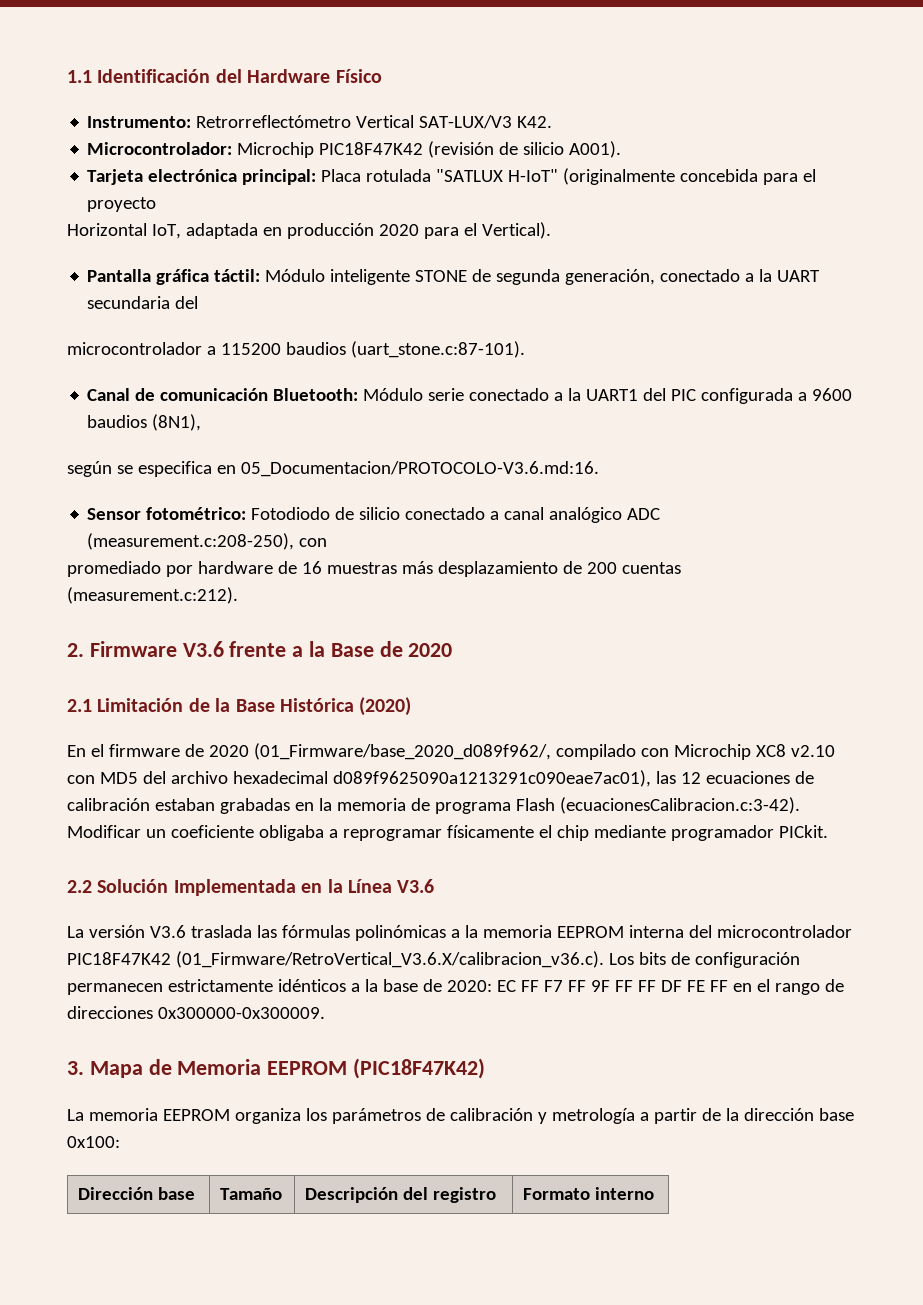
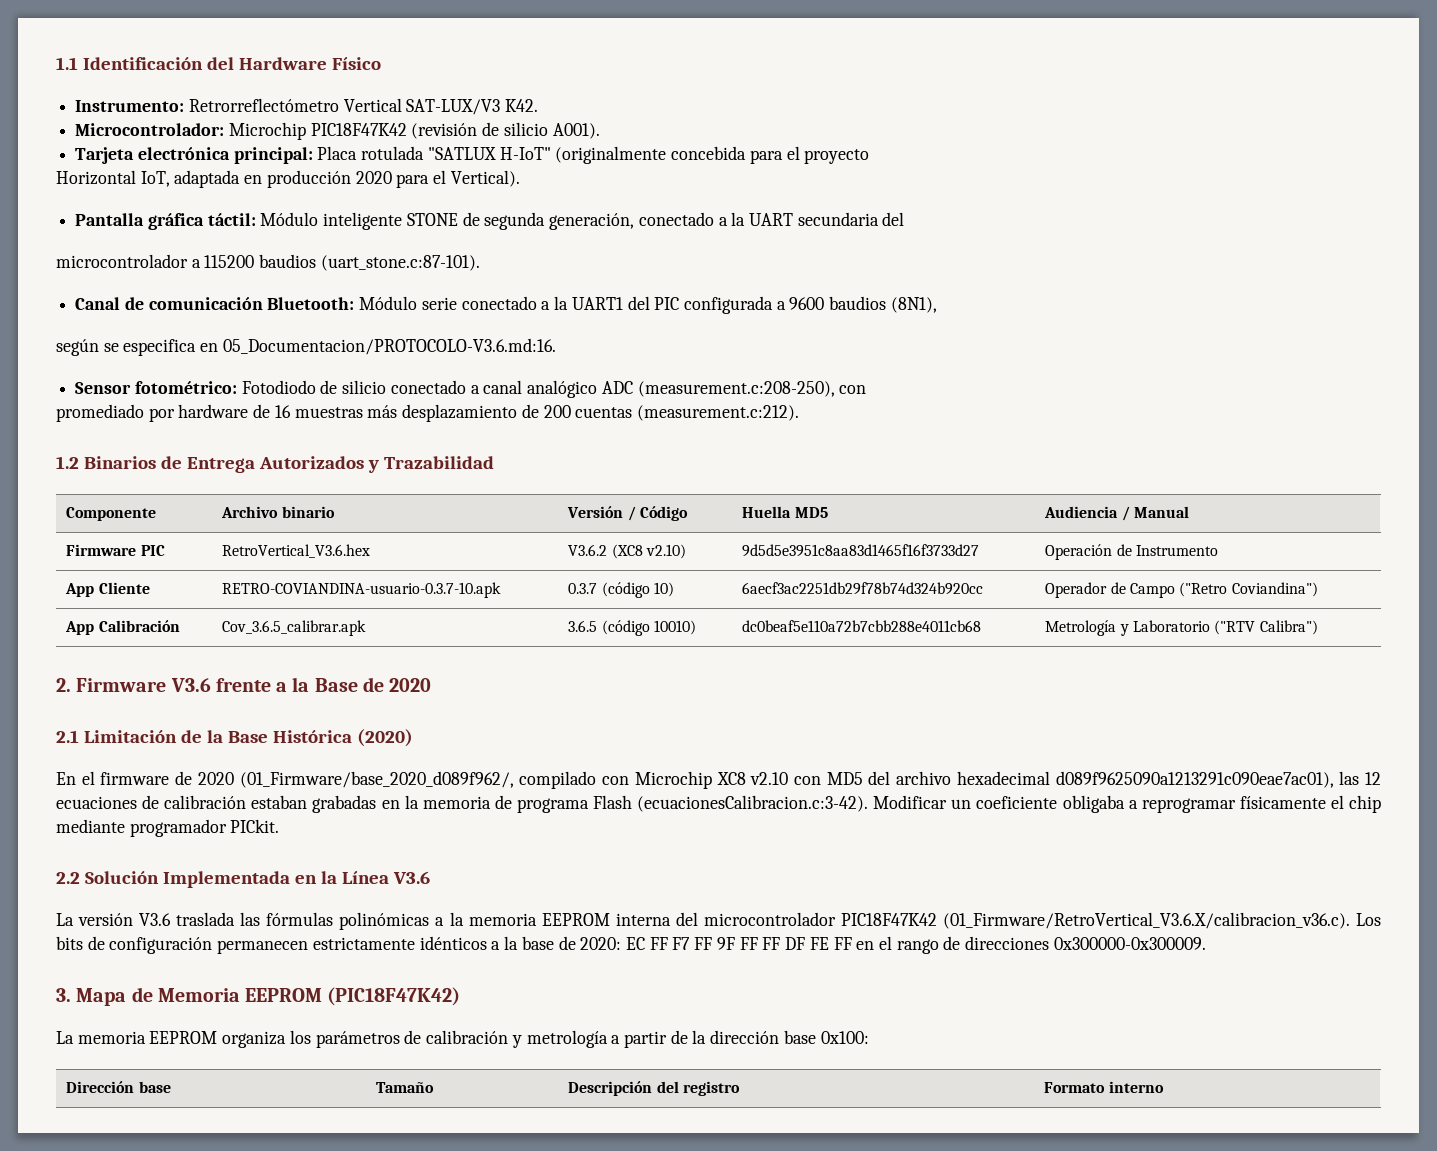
(238, 595) none -> [56,456,494,473] [66,507,157,521] [221,506,335,518] [567,506,688,521] [742,506,828,518] [1044,506,1189,521] [66,544,165,556] [222,544,371,558] [568,544,686,559] [742,544,980,557] [1045,544,1218,560] [65,582,150,597] [222,582,502,598] [568,582,674,598] [742,582,984,595] [1045,582,1318,598] [65,620,180,635] [222,620,367,636] [568,620,696,636] [742,620,982,632] [1045,620,1318,636] // 1.2 Binarios de Entrega Autorizados y Trazabilidad // Componente | Archivo binario | Versión / Código | Huella MD5 | Audiencia / Manual // Firmware PIC | RetroVertical_V3.6.hex | V3.6.2 (XC8 v2.10) | 9d5d5e3951c8aa83d1465f16f3733d27 | Operación de Instrumento // App Cliente | RETRO-COVIANDINA-usuario-0.3.7-10.apk | 0.3.7 (código 10) | 6aecf3ac2251db29f78b74d324b920cc | Operador de Campo ("Retro Coviandina") // App Calibración | Cov_3.6.5_calibrar.apk | 3.6.5 (código 10010) | dc0beaf5e110a72b7cbb288e4011cb68 | Metrología y Laboratorio ("RTV Calibra")

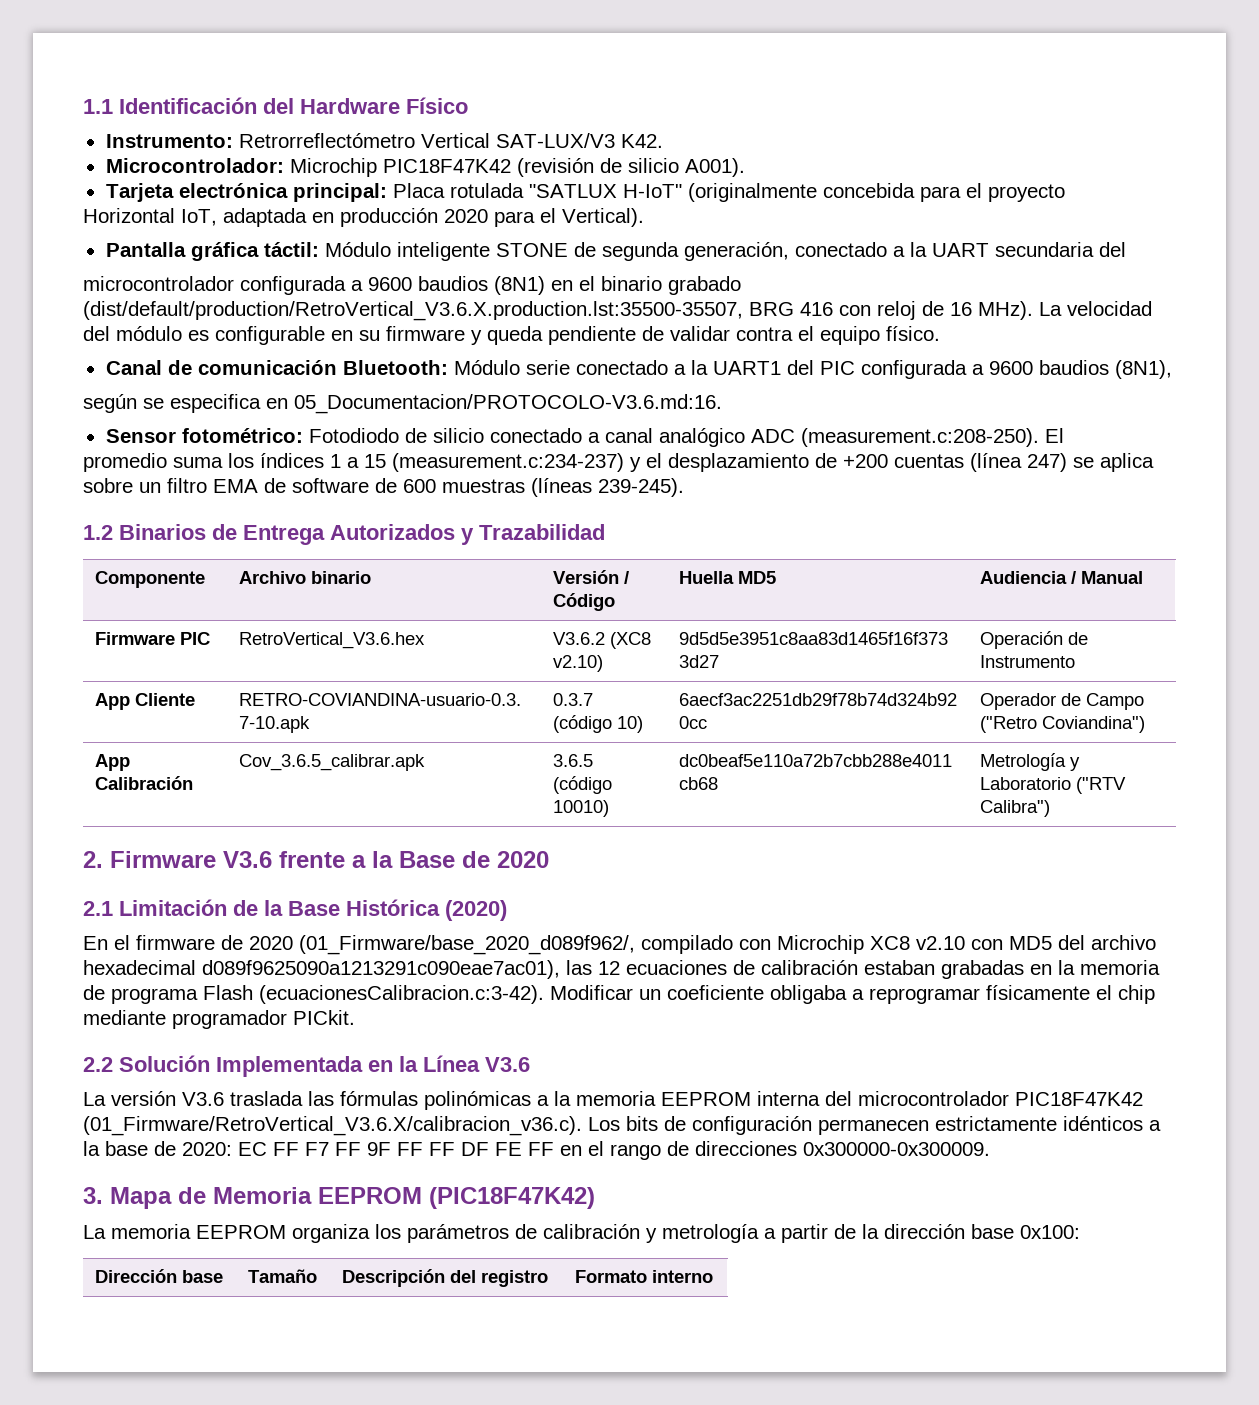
[191,254,480,271] a 115200 baudios (uart_stone.c:87-101). -> [240,276,741,295] [83,301,1152,321] [83,326,940,345] configurada a 9600 baudios (8N1) en el binario grabado (dist/default/production/RetroVertical_V3.6.X.production.lst:35500-35507, BRG 416 con reloj de 16 MHz). La velocidad del módulo es configurable en su firmware y queda pendiente de validar contra el equipo físico.
[637,381,867,397] [56,404,799,422] (measurement.c:208-250), con // promediado por hardware de 16 muestras más desplazamiento de 200 cuentas (measurement.c:212). -> [800,428,1064,447] [83,453,1154,472] [83,478,684,497] (measurement.c:208-250). El // promedio suma los índices 1 a 15 (measurement.c:234-237) y el desplazamiento de +200 cuentas (línea 247) se aplica sobre un filtro EMA de software de 600 muestras (líneas 239-245).

